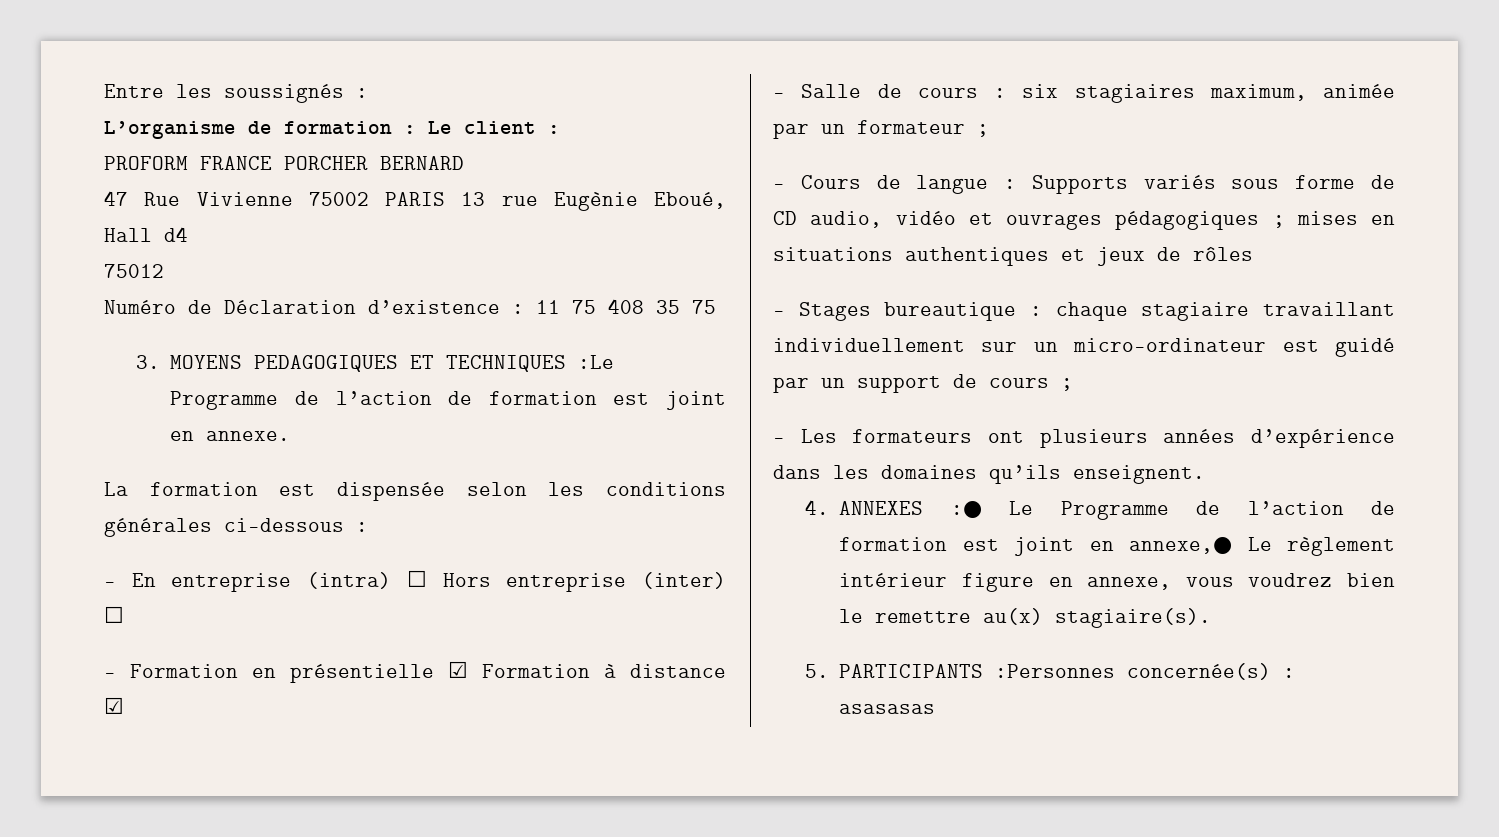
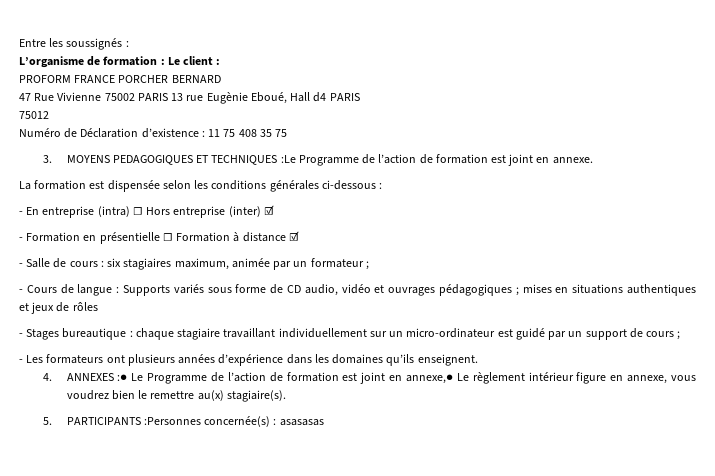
(188, 234) none -> [329,93,360,101] PARIS
[104,606,124,623] ☐ -> [263,205,274,215] ☑
[448,661,468,678] ☑ -> [162,233,173,241] ☐

